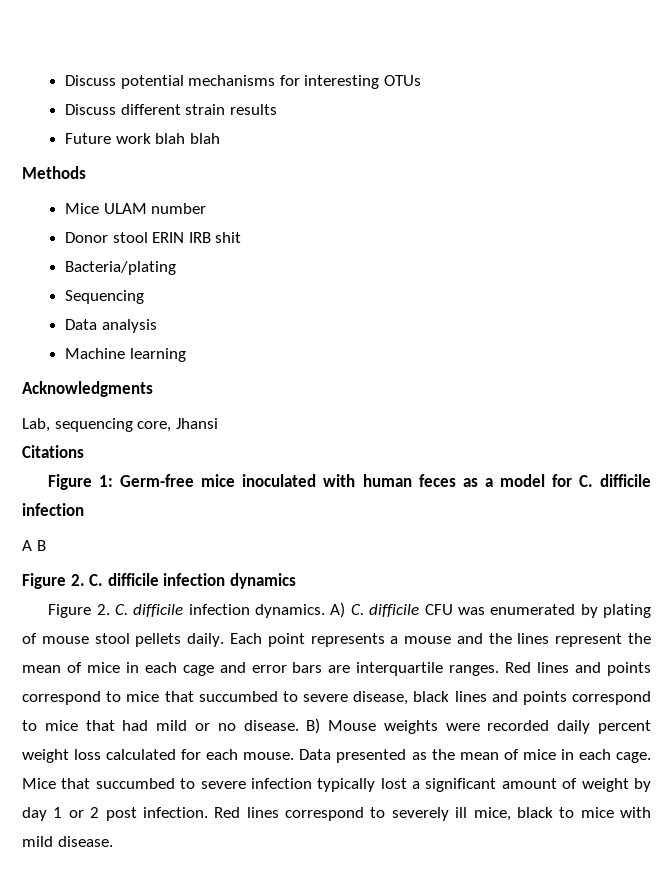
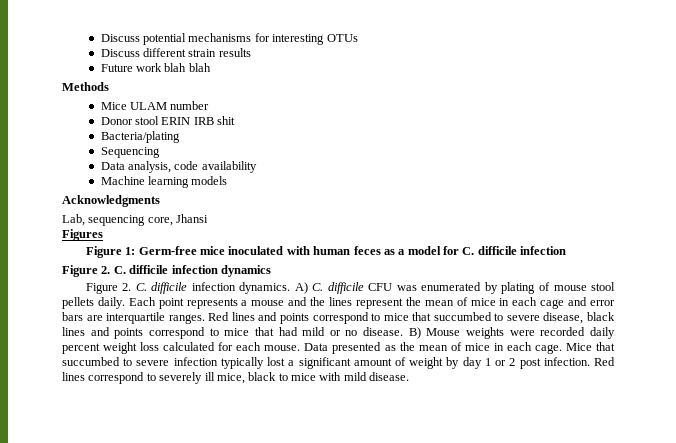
[101,319,157,333] analysis -> [128,161,257,173] analysis, code availability
(186, 355) none -> [191,176,228,185] models
[22,445,84,458] Citations -> [62,229,103,241] Figures
[22,540,46,551] // A B -> (567, 250) none

